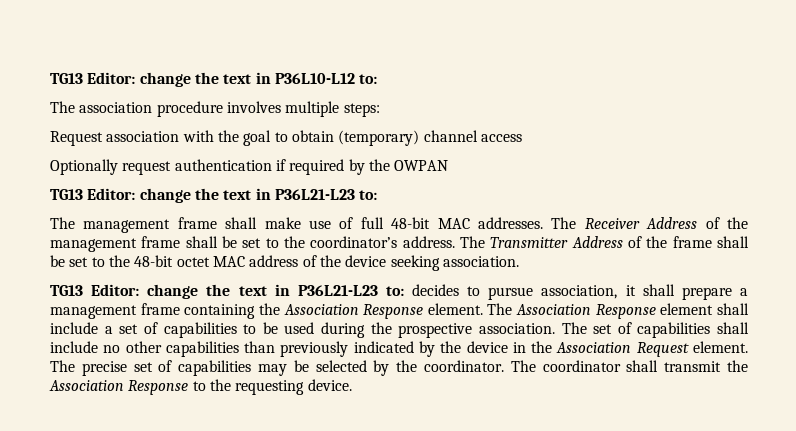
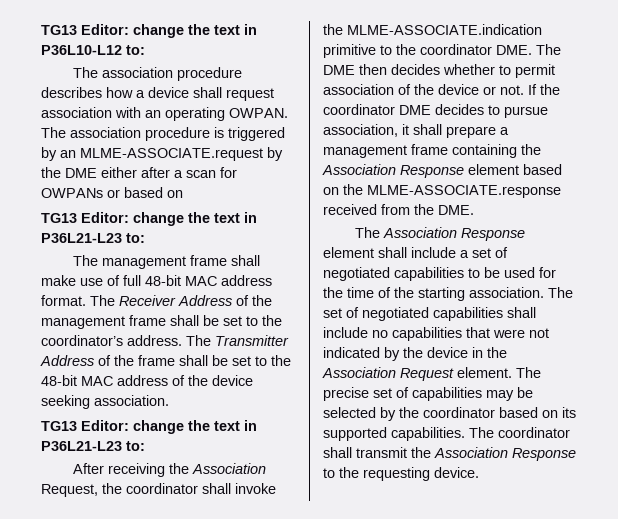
[226,101,380,117] [50,130,522,146] [50,159,449,175] involves multiple steps: // Request association with the goal to obtain (temporary) channel access // Optionally request authentication if required by the OWPAN -> [41,87,274,101] [41,107,288,121] [41,127,285,141] [41,147,283,161] [41,167,237,178] [41,187,183,198] describes how a device shall request association with an operating OWPAN. The association procedure is triggered by an MLME-ASSOCIATE.request by the DME either after a scan for OWPANs or based on
[477,217,543,229] addresses. -> [221,275,272,286] [41,295,86,306] address format.
[176,257,210,267] octet -> (77, 380) none
(404, 291) none -> [72,463,266,477] [41,483,276,497] [323,24,542,35] [323,44,561,58] [323,64,555,78] [323,84,560,95] [323,104,431,115] // After receiving the Association Request, the coordinator shall invoke the MLME-ASSOCIATE.indication primitive to the coordinator DME. The DME then decides whether to permit association of the device or not. If the coordinator DME
[427,303,483,315] element. -> [468,164,562,175] [323,184,561,198] [323,204,474,215] element based on the MLME-ASSOCIATE.response received from the DME. //
(158, 328) none -> [323,267,390,281] negotiated
[321,322,473,338] during the prospective -> [539,267,556,278] [323,287,465,301] for the time of the starting
(632, 328) none -> [362,307,429,321] negotiated
[125,341,349,357] other capabilities than previously -> [392,327,549,341] capabilities that were not
[424,360,505,372] coordinator. -> [423,407,576,418] [323,427,465,441] coordinator based on its supported capabilities.

